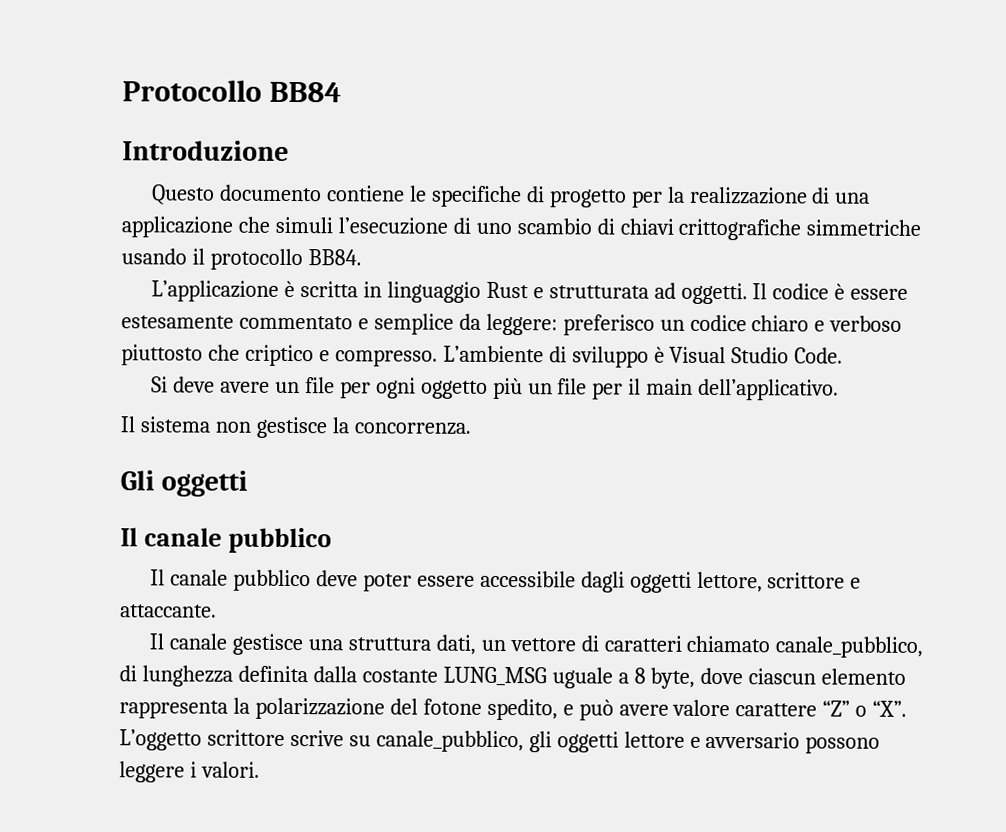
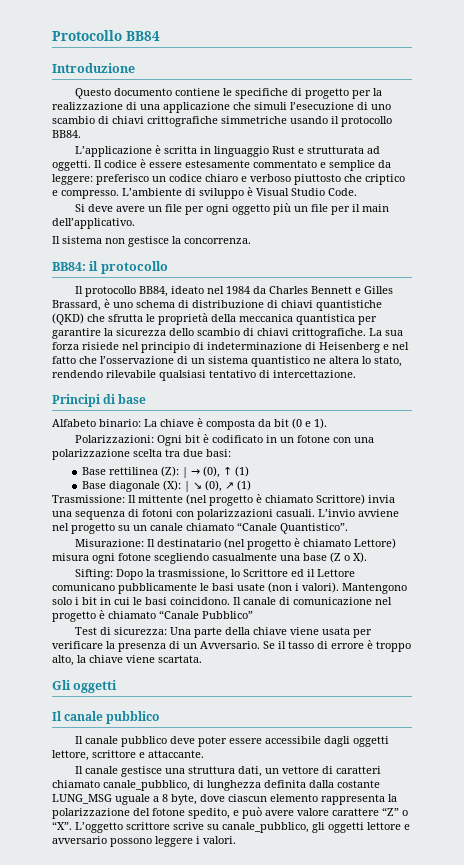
(471, 428) none -> [52,261,168,274] [74,286,393,297] [52,299,382,311] [52,313,377,325] [52,328,403,339] [52,342,409,353] [52,356,402,367] [52,370,356,381] [52,394,147,407] [52,418,327,430] [74,434,374,446] [52,449,231,460] [82,466,250,478] [82,480,252,492] [52,494,395,506] [52,509,399,520] [52,522,348,534] [74,538,396,550] [52,552,367,564] [74,569,355,580] [52,582,407,594] [52,597,392,605] [52,610,253,622] [74,627,372,638] [52,640,411,652] [52,655,202,666] // BB84: il protocollo // Il protocollo BB84, ideato nel 1984 da Charles Bennett e Gilles Brassard, è uno schema di distribuzione di chiavi quantistiche (QKD) che sfrutta le proprietà della meccanica quantistica per garantire la sicurezza dello scambio di chiavi crittografiche. La sua forza risiede nel principio di indeterminazione di Heisenberg e nel fatto che l’osservazione di un sistema quantistico ne altera lo stato, rendendo rilevabile qualsiasi tentativo di intercettazione. // Principi di base // Alfabeto binario: La chiave è composta da bit (0 e 1). // Polarizzazioni: Ogni bit è codificato in un fotone con una polarizzazione scelta tra due basi: // Base rettilinea (Z): | → (0), ↑ (1) // Base diagonale (X): | ↘ (0), ↗ (1) // Trasmissione: Il mittente (nel progetto è chiamato Scrittore) invia una sequenza di fotoni con polarizzazioni casuali. L’invio avviene nel progetto su un canale chiamato “Canale Quantistico”. // Misurazione: Il destinatario (nel progetto è chiamato Lettore) misura ogni fotone scegliendo casualmente una base (Z o X). // Sifting: Dopo la trasmissione, lo Scrittore ed il Lettore comunicano pubblicamente le basi usate (non i valori). Mantengono solo i bit in cui le basi coincidono. Il canale di comunicazione nel progetto è chiamato “Canale Pubblico” // Test di sicurezza: Una parte della chiave viene usata per verificare la presenza di un Avversario. Se il tasso di errore è troppo alto, la chiave viene scartata.

